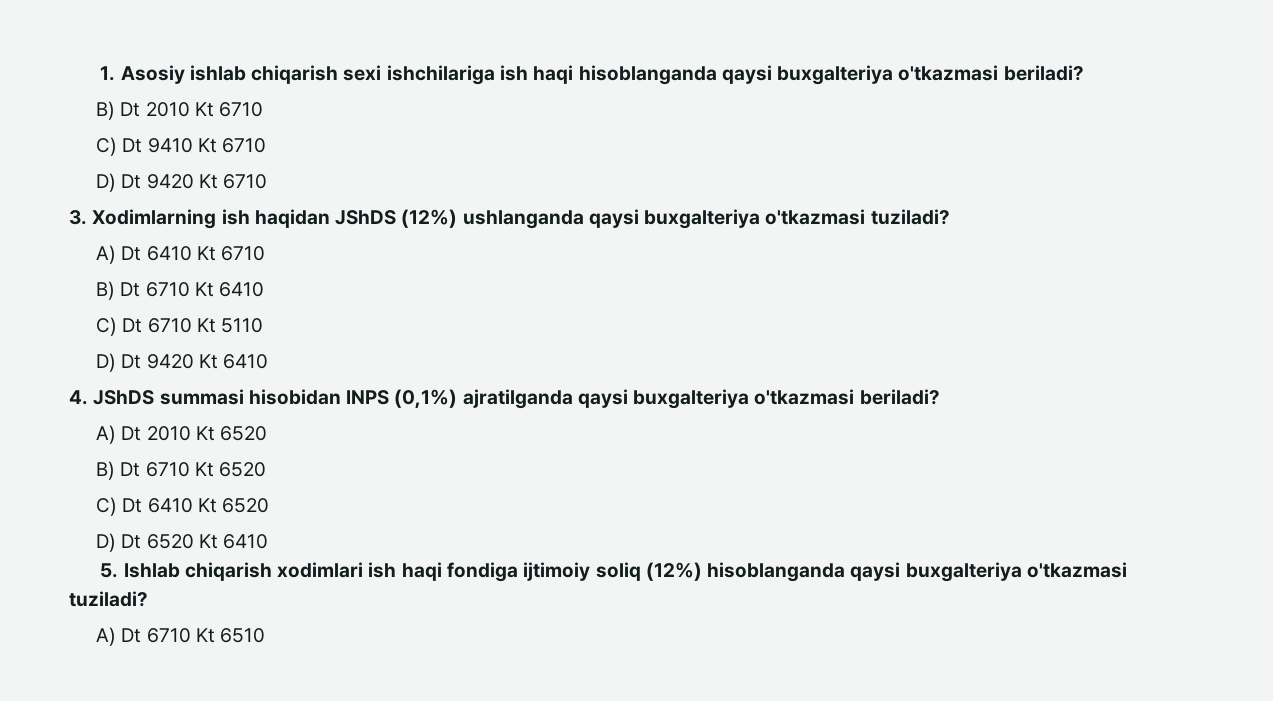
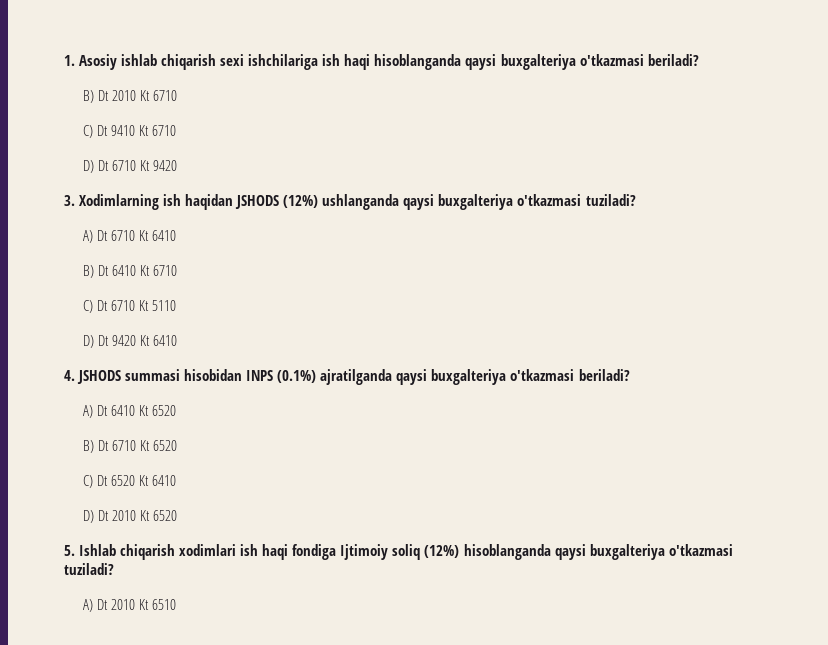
[146,174,268,189] 9420 Kt 6710 -> [111,160,177,171] 6710 Kt 9420
[335,210,397,225] JShDS -> [235,195,280,209] JSHODS
[146,246,266,261] [95,281,265,300] 6410 Kt 6710 // B) Dt 6710 Kt 6410 -> [110,230,176,241] [82,265,177,278] 6710 Kt 6410 // B) Dt 6410 Kt 6710
[93,390,155,405] JShDS -> [77,370,122,384] JSHODS
[394,389,458,409] (0,1%) -> [277,370,317,383] (0.1%)
[146,426,191,441] 2010 -> [110,405,135,416] 6410
[147,498,270,513] [95,533,269,552] 6410 Kt 6520 // D) Dt 6520 Kt 6410 -> [110,475,176,486] [82,510,177,523] 6520 Kt 6410 // D) Dt 2010 Kt 6520
[523,562,591,581] ijtimoiy -> [340,544,389,560] Ijtimoiy
[146,628,191,643] 6710 -> [110,599,135,610] 2010

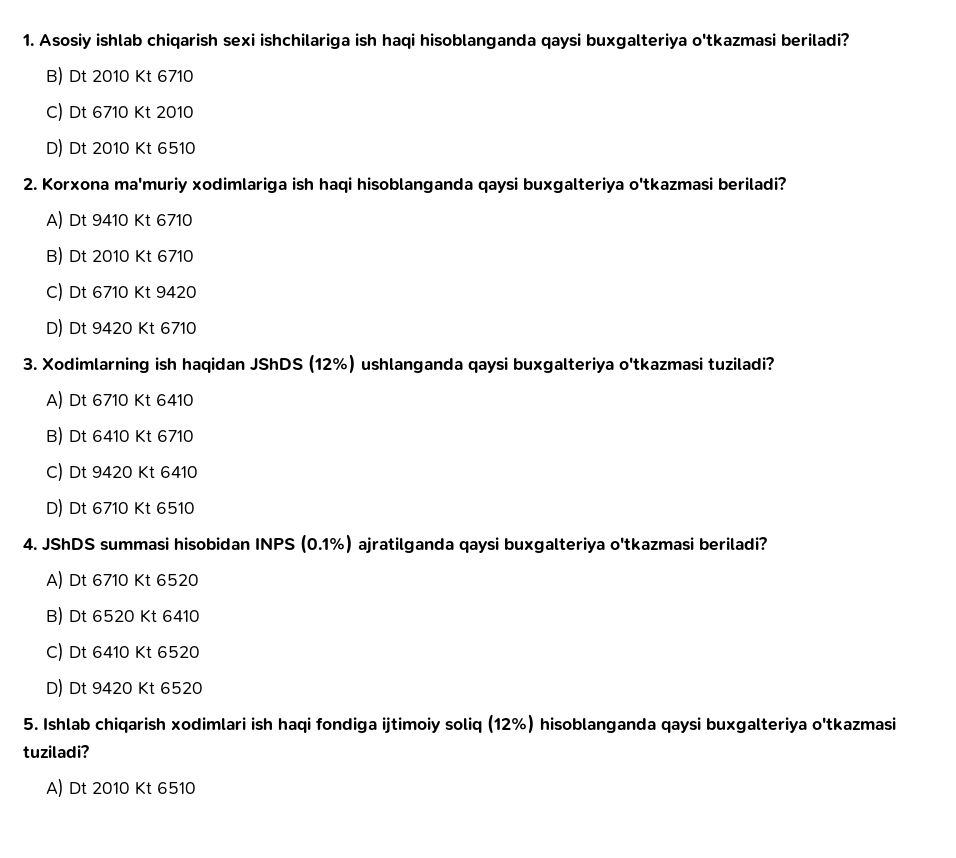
[110,125,176,136] [82,160,94,173] 9410 Kt 6710 // D) -> [92,105,195,119] [46,138,197,158] [23,177,786,193] [46,210,194,230] [46,246,195,266] [46,282,65,302] 6710 Kt 2010 // D) Dt 2010 Kt 6510 // 2. Korxona ma'muriy xodimlariga ish haqi hisoblanganda qaysi buxgalteriya o'tkazmasi beriladi? // A) Dt 9410 Kt 6710 // B) Dt 2010 Kt 6710 // C)
(177, 165) none -> [46,318,198,338] // D) Dt 9420 Kt 6710
[235,195,280,209] JSHODS -> [250,358,303,371] JShDS
[110,300,176,311] [82,335,177,348] 6710 Kt 5110 // D) Dt 9420 Kt 6410 -> [92,465,199,479] [46,498,196,518] 9420 Kt 6410 // D) Dt 6710 Kt 6510
[77,370,122,384] JSHODS -> [42,538,95,551] JShDS
[110,405,135,416] 6410 -> [92,574,130,586] 6710
[111,440,177,451] [82,475,176,488] [82,510,136,523] 6710 Kt 6520 // C) Dt 6520 Kt 6410 // D) Dt 2010 -> [92,609,201,623] [46,642,201,662] [46,678,134,698] 6520 Kt 6410 // C) Dt 6410 Kt 6520 // D) Dt 9420
[340,544,389,560] Ijtimoiy -> [382,717,441,734] ijtimoiy

